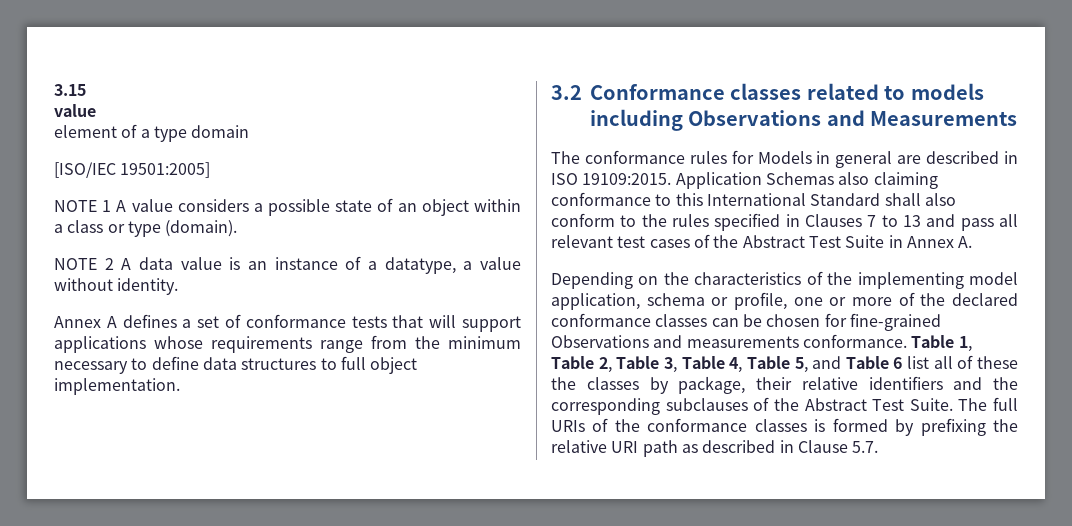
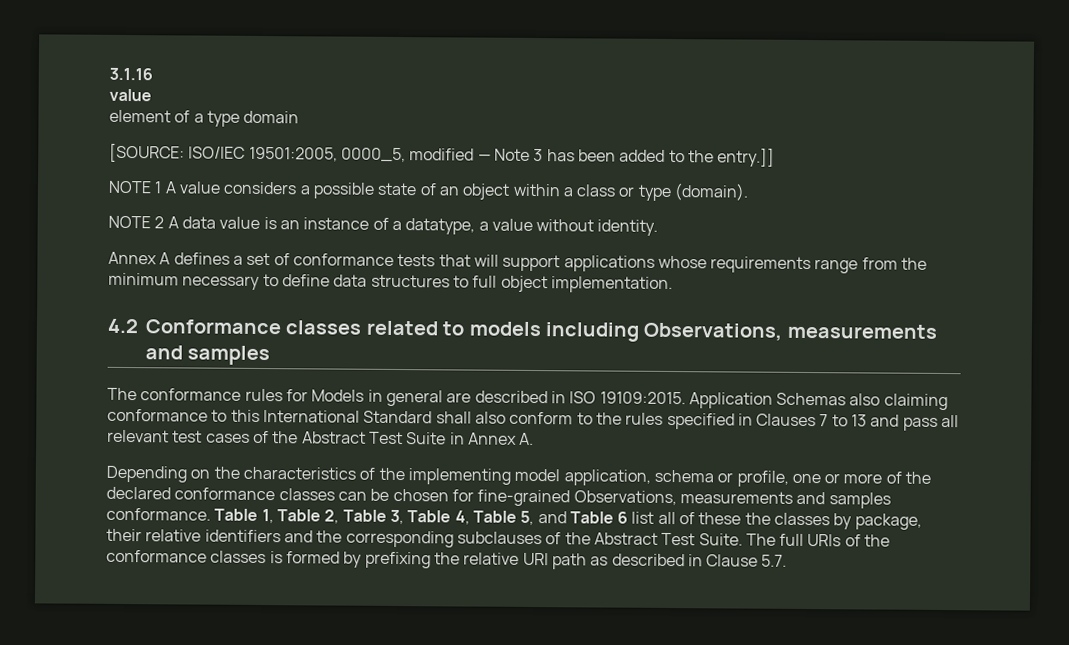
[54,84,86,96] 3.15 -> [109,67,153,81] 3.1.16
[54,162,211,178] [ISO/IEC 19501:2005] -> [109,143,776,167] [SOURCE: ISO/IEC 19501:2005, 0000_5, modified — Note 3 has been added to the entry.]]
[551,85,582,100] 3.2 -> [107,318,139,334] 4.2
[688,110,1018,126] Observations and Measurements -> [643,322,937,341] [145,345,271,366] Observations, measurements and samples
[551,335,799,348] Observations and measurements -> [573,490,891,509] Observations, measurements and samples

